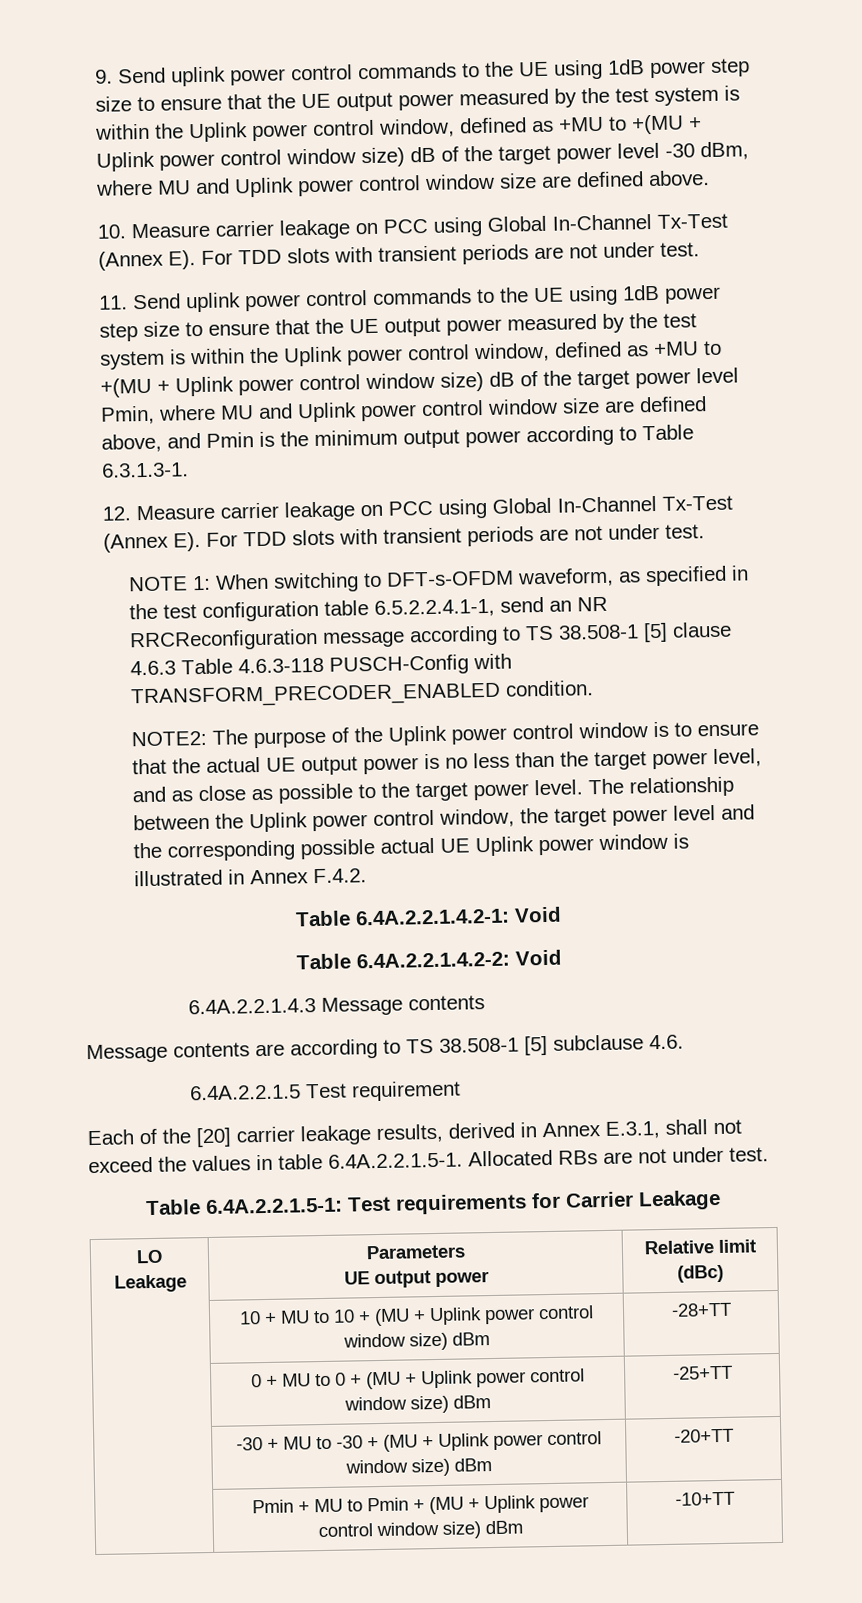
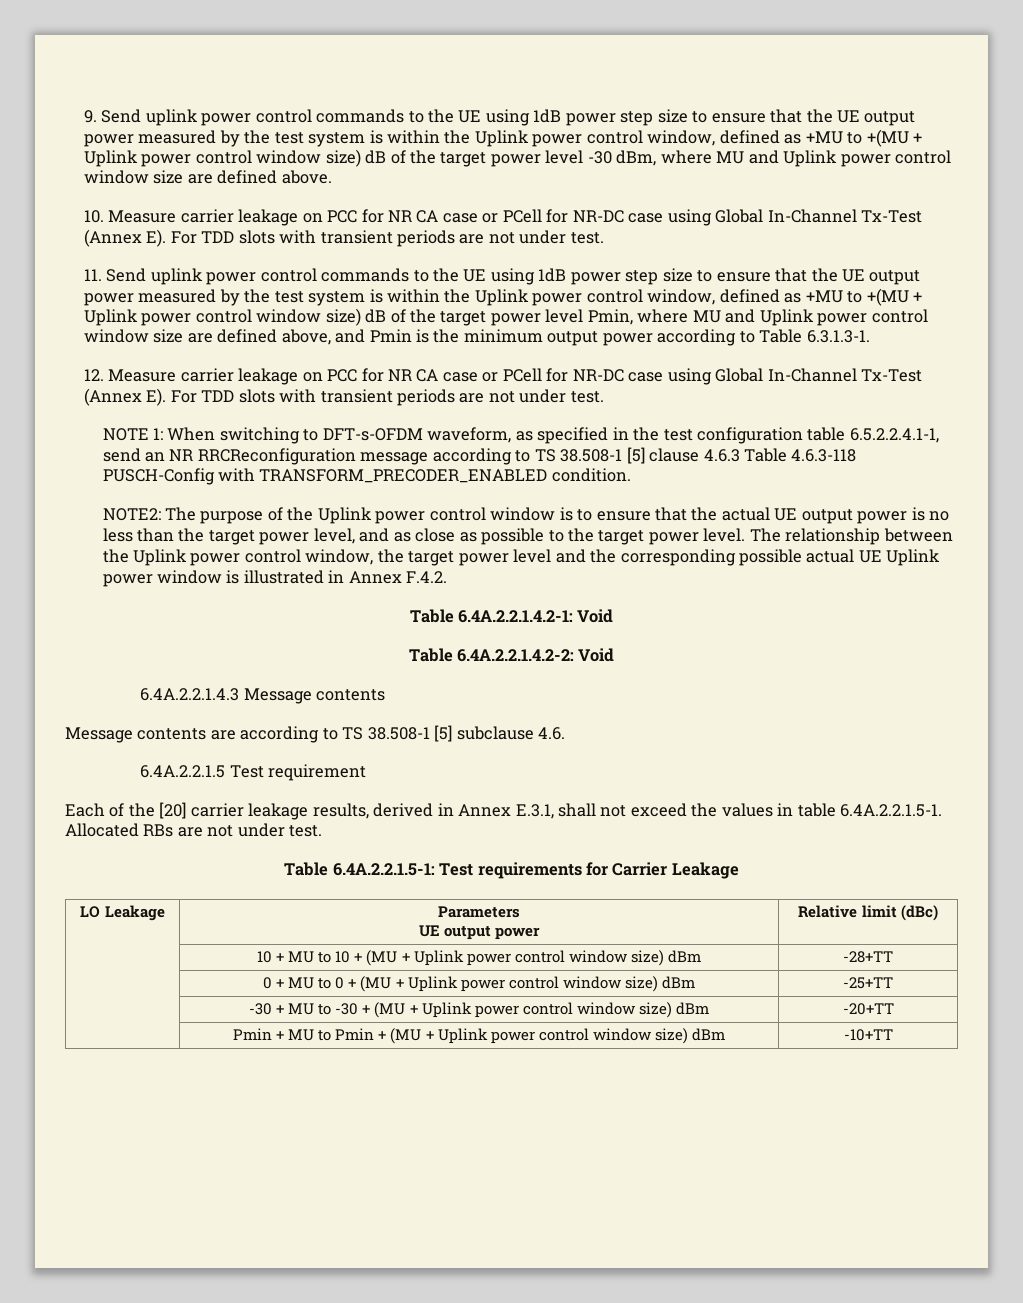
(428, 226) none -> [361,209,664,223] for NR CA case or PCell for NR-DC case
(433, 508) none -> [361,368,664,382] for NR CA case or PCell for NR-DC case

